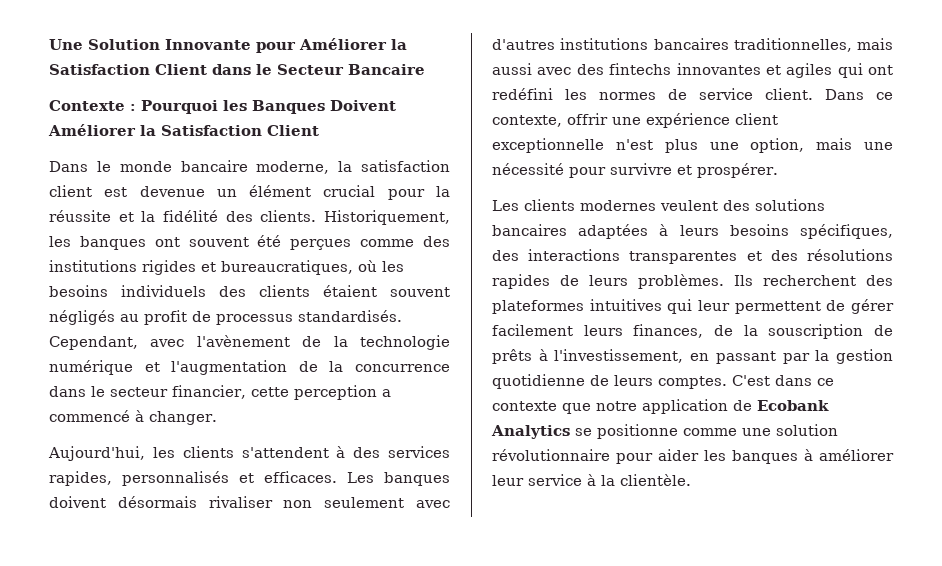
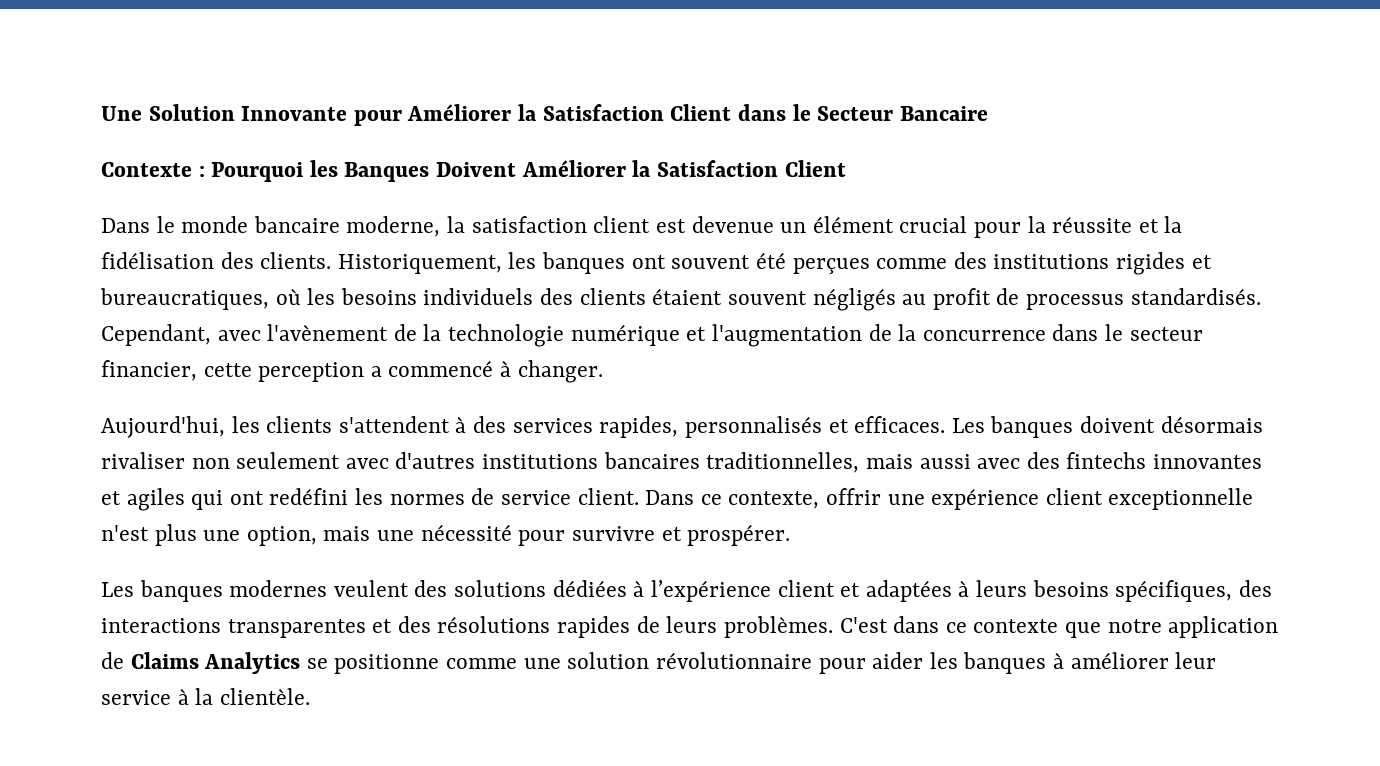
[163,210,218,222] fidélité -> [101,252,214,269] fidélisation
[524,199,575,211] clients -> [139,580,223,602] banques
[492,224,567,236] bancaires -> [552,580,861,602] dédiées à l’expérience client et
[734,275,893,286] [492,299,894,314] [492,324,893,339] [492,349,893,364] [492,374,727,389] Ils recherchent des plateformes intuitives qui leur permettent de gérer facilement leurs finances, de la souscription de prêts à l'investissement, en passant par la gestion quotidienne de leurs comptes. -> (833, 627) none
[757,400,829,411] Ecobank -> [130,652,199,669] Claims

